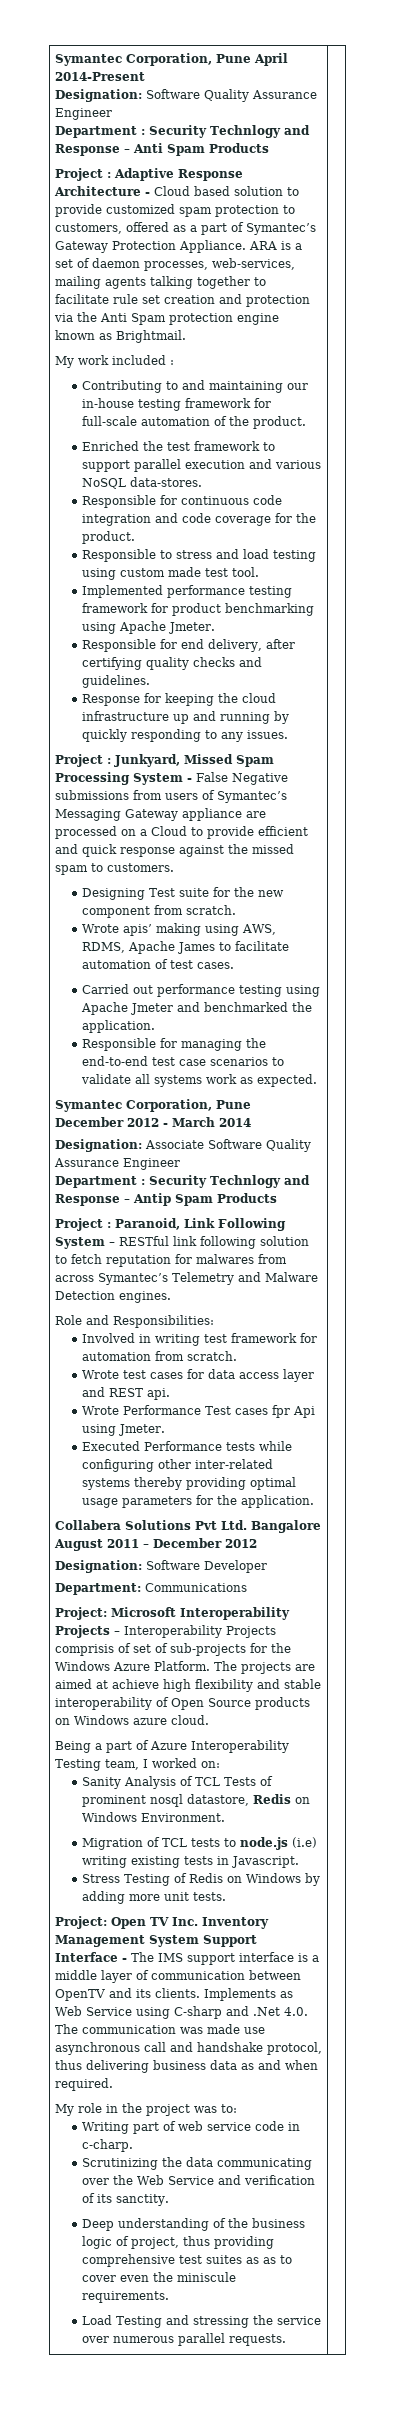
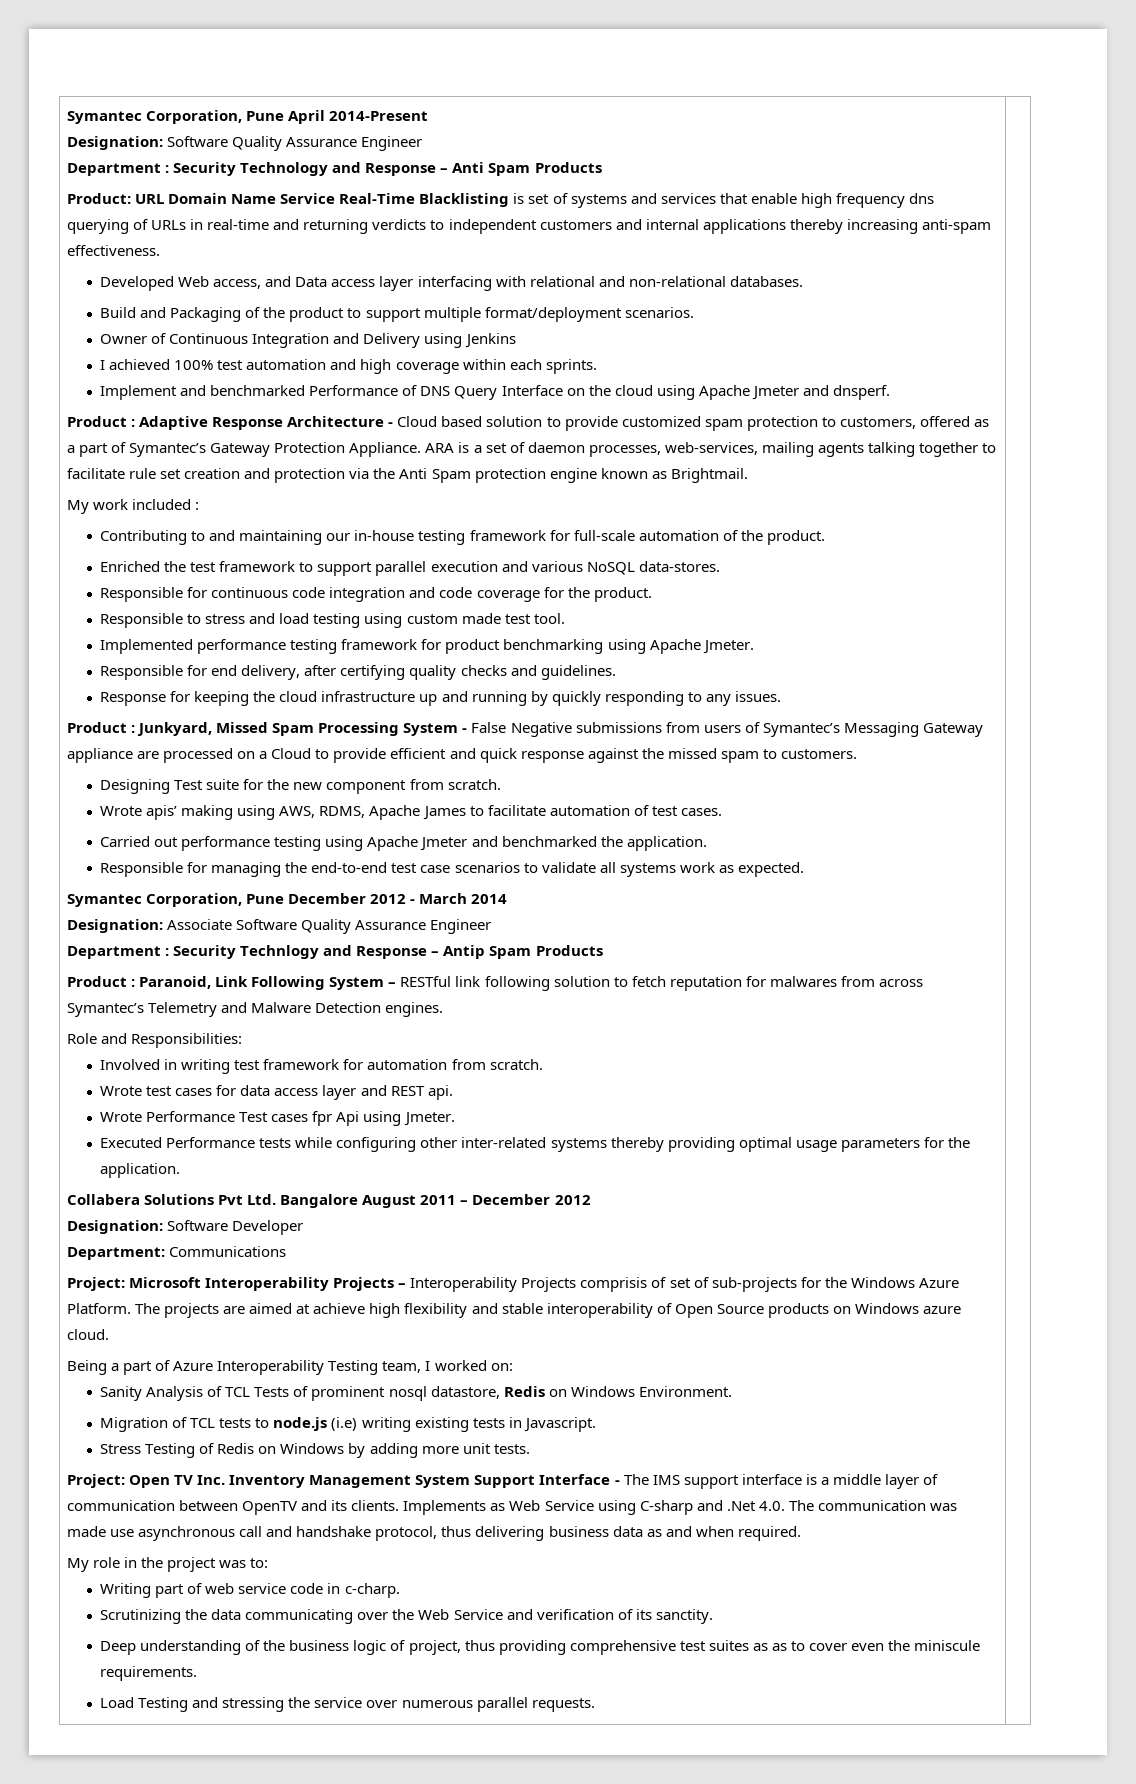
[209,125,281,138] Technlogy -> [240,162,329,176] Technology
[54,168,103,181] Project -> [67,193,934,208] [67,219,991,234] [67,245,161,256] [100,276,803,291] [100,307,694,322] [100,333,516,348] [100,359,597,374] [100,385,890,400] [67,416,128,427] Product: URL Domain Name Service Real-Time Blacklisting is set of systems and services that enable high frequency dns querying of URLs in real-time and returning verdicts to independent customers and internal applications thereby increasing anti-spam effectiveness. // Developed Web access, and Data access layer interfacing with relational and non-relational databases. // Build and Packaging of the product to support multiple format/deployment scenarios. // Owner of Continuous Integration and Delivery using Jenkins // I achieved 100% test automation and high coverage within each sprints. // Implement and benchmarked Performance of DNS Query Interface on the cloud using Apache Jmeter and dnsperf. // Product
[54,754,103,767] Project -> [67,722,128,733] Product
[54,1218,103,1231] Project -> [67,976,128,987] Product

